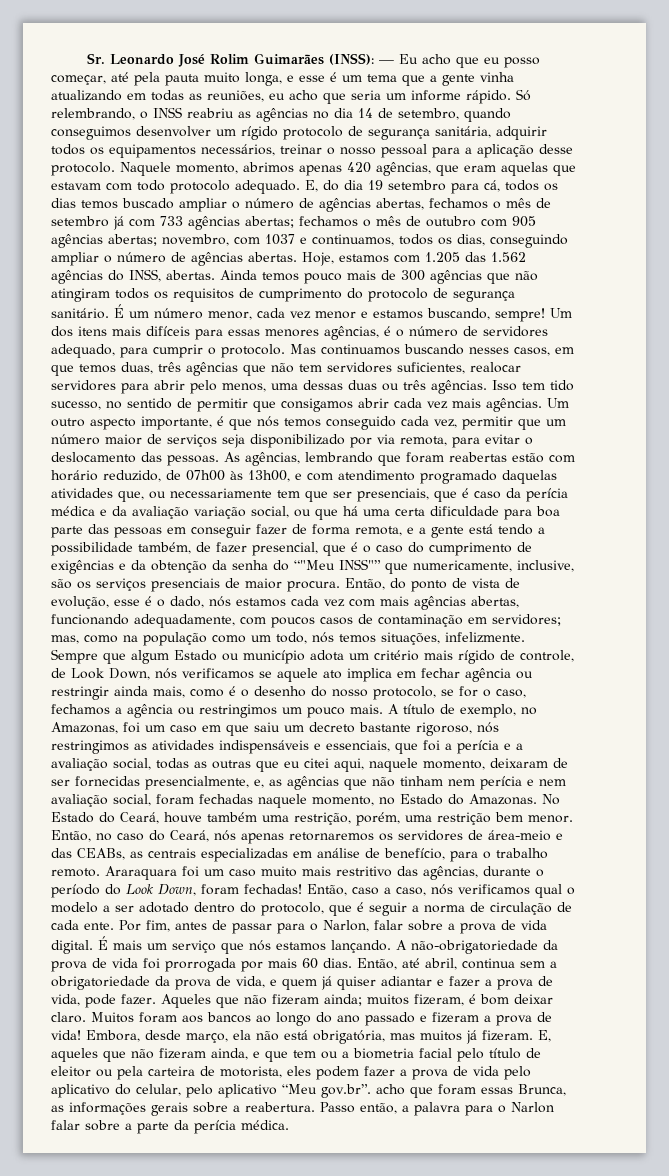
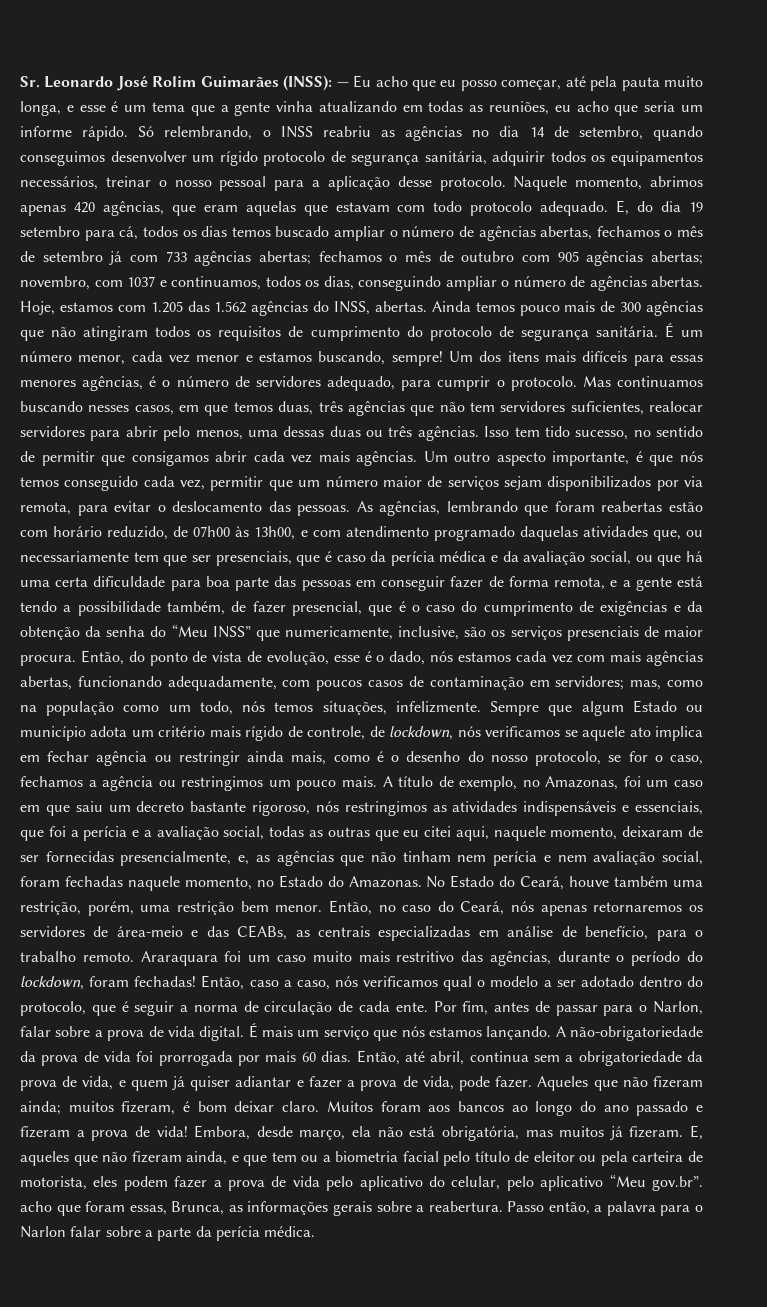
[51,308,109,319] sanitário. -> [595,326,658,337] sanitária.
[222,434,345,448] seja disponibilizado -> [503,476,652,491] sejam disponibilizados
[194,506,246,519] variação -> (586, 558) none
[294,559,381,570] “"Meu INSS"” -> [171,624,251,638] “Meu INSS”
[71,668,150,680] Look Down, -> [389,726,454,740] lockdown,
[126,884,196,896] Look Down, -> [20,976,84,990] lockdown,
[480,1087,513,1094] essas -> [129,1205,167,1215] essas,

